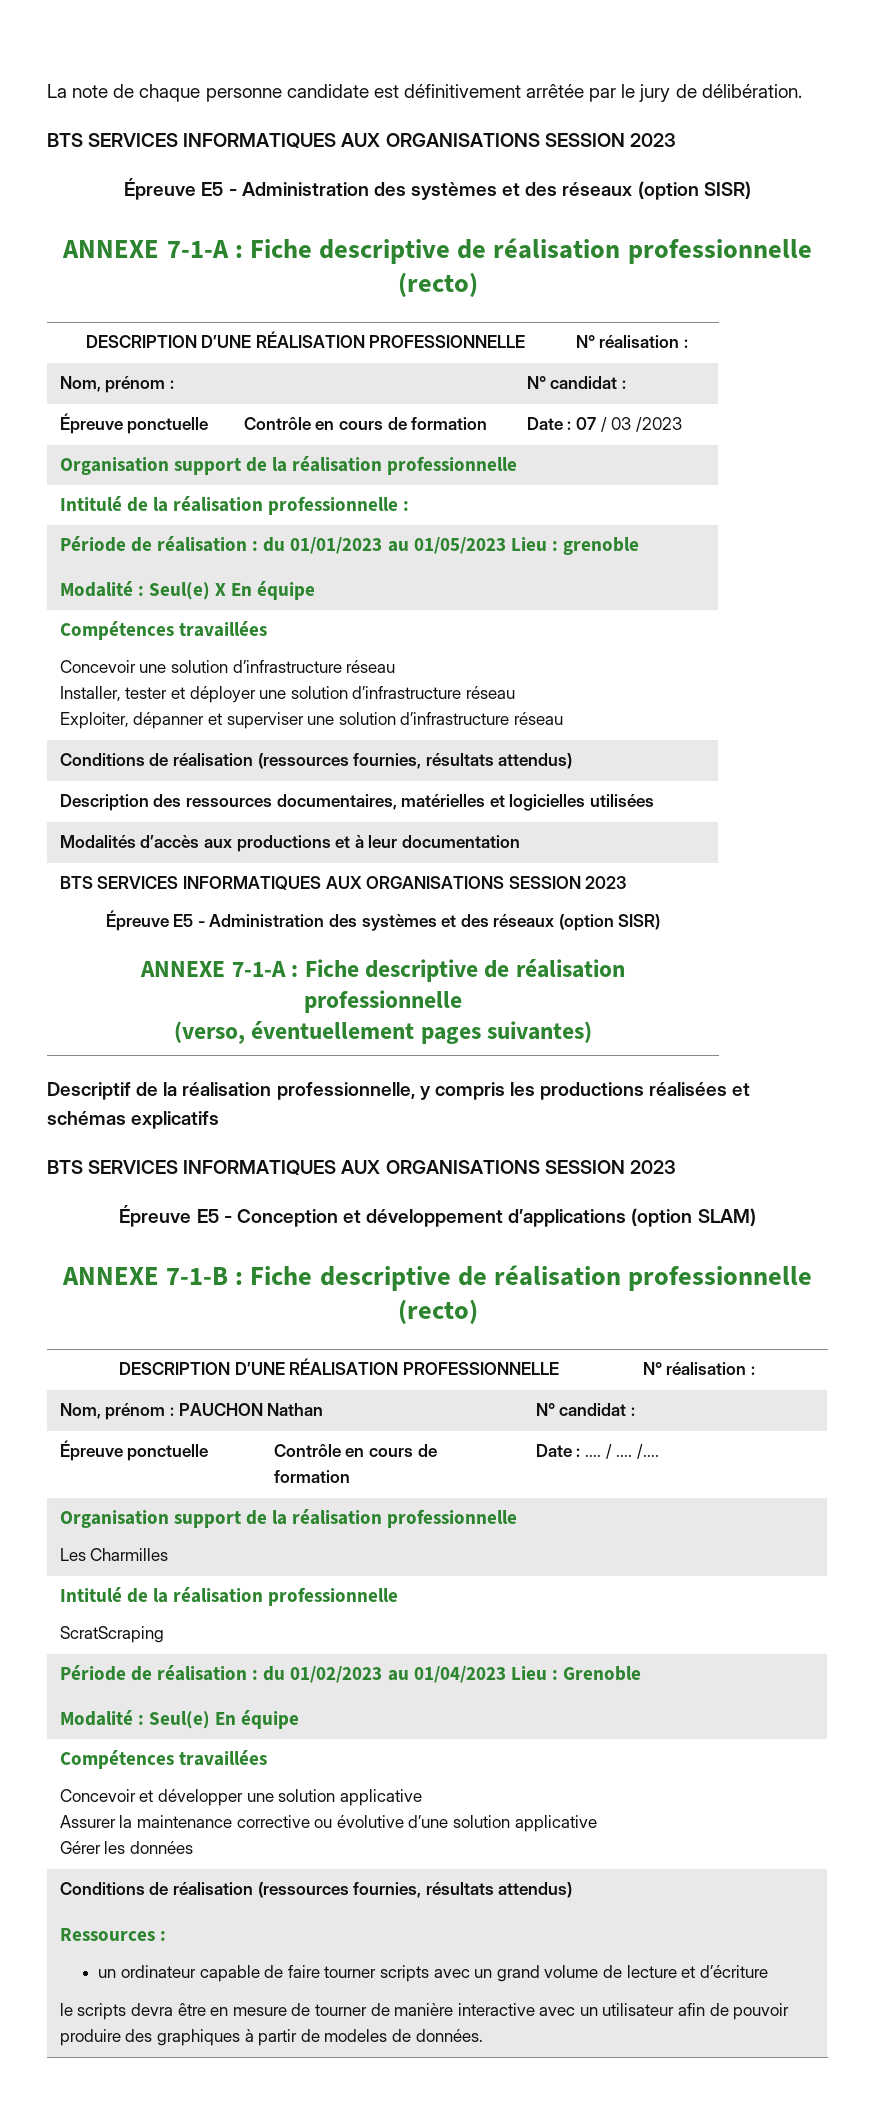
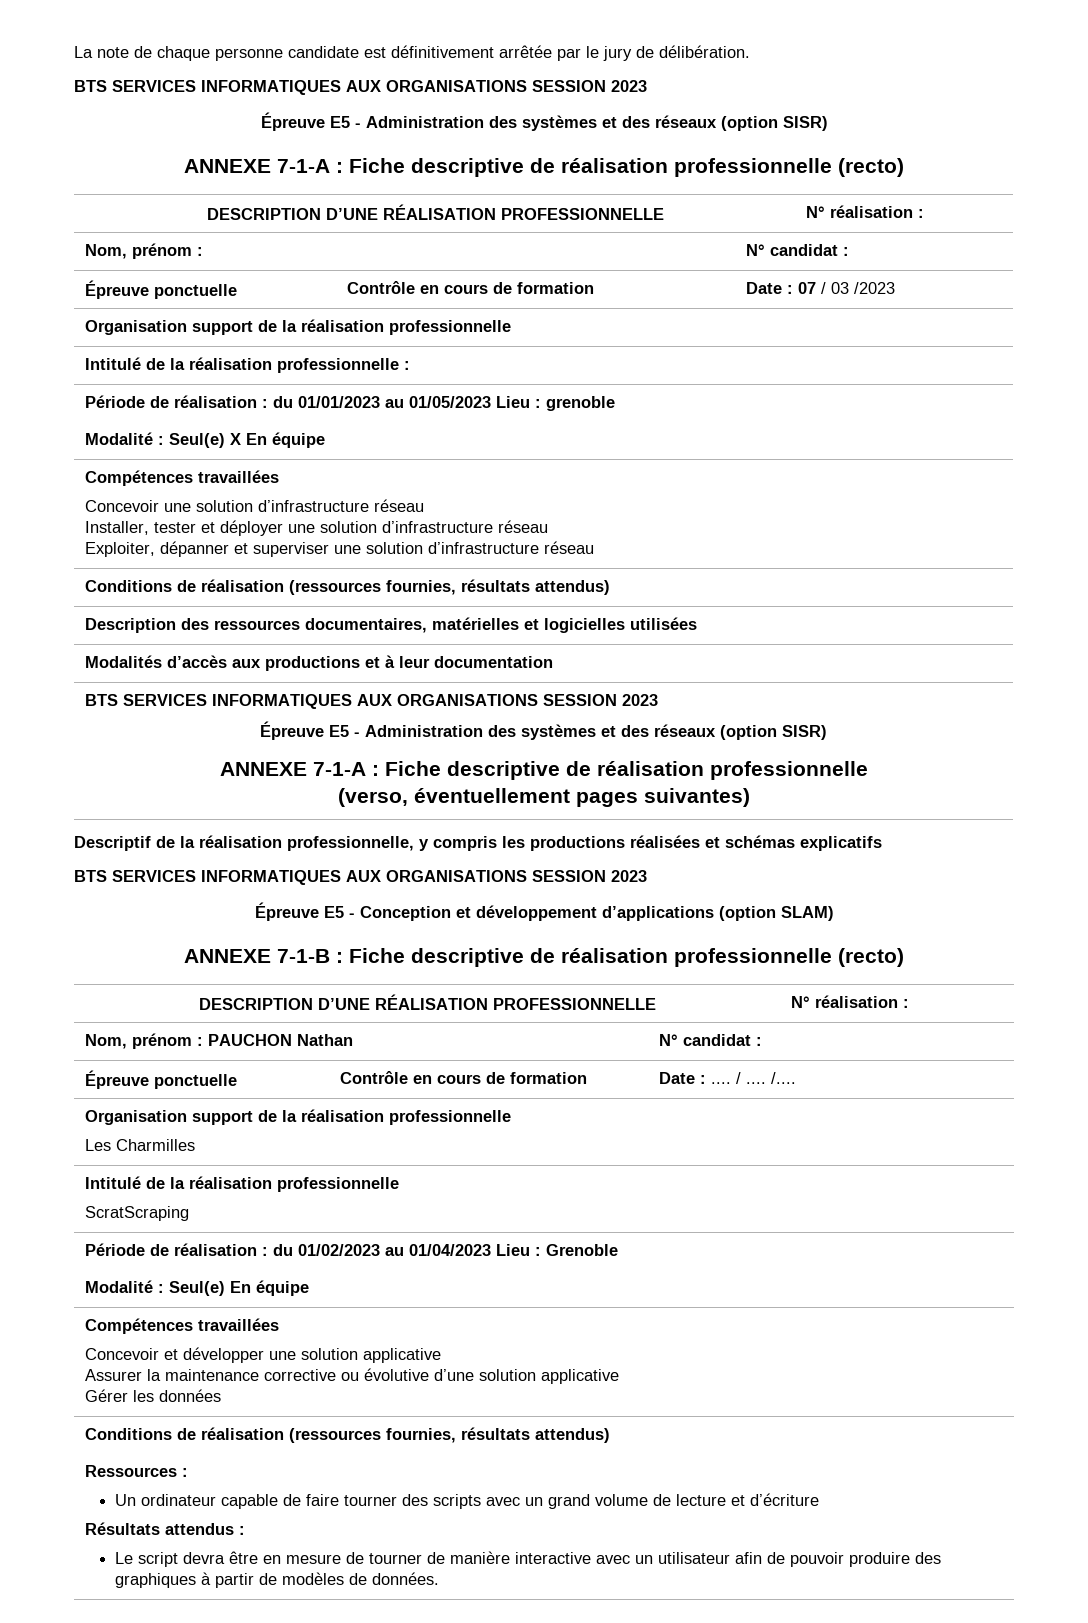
[98,1969,117,1978] un -> [114,1494,136,1506] Un
(377, 1972) none -> [401,1494,428,1506] des
[59,2003,127,2020] le scripts -> [85,1522,246,1535] [114,1552,178,1567] Résultats attendus : // Le script
[324,2029,388,2042] modeles -> [281,1572,344,1585] modèles

